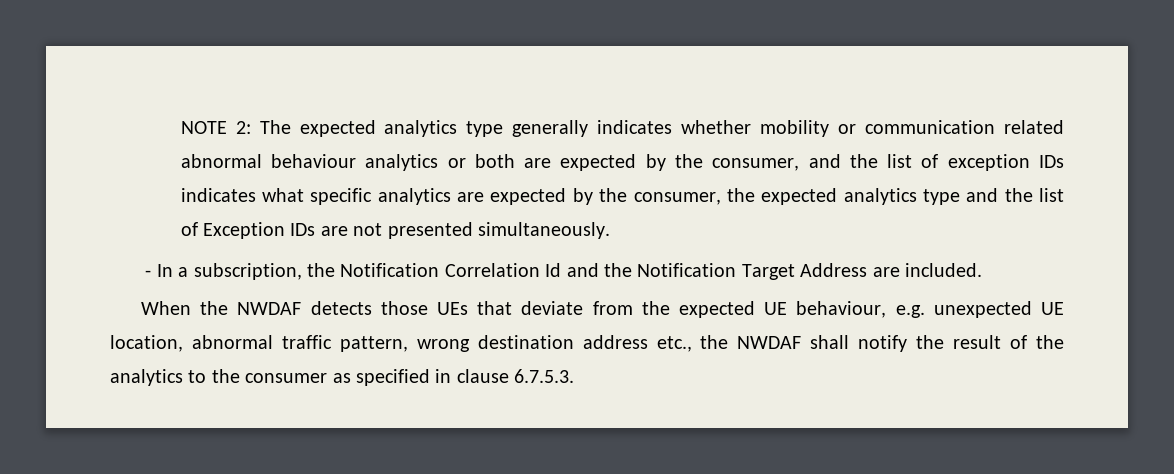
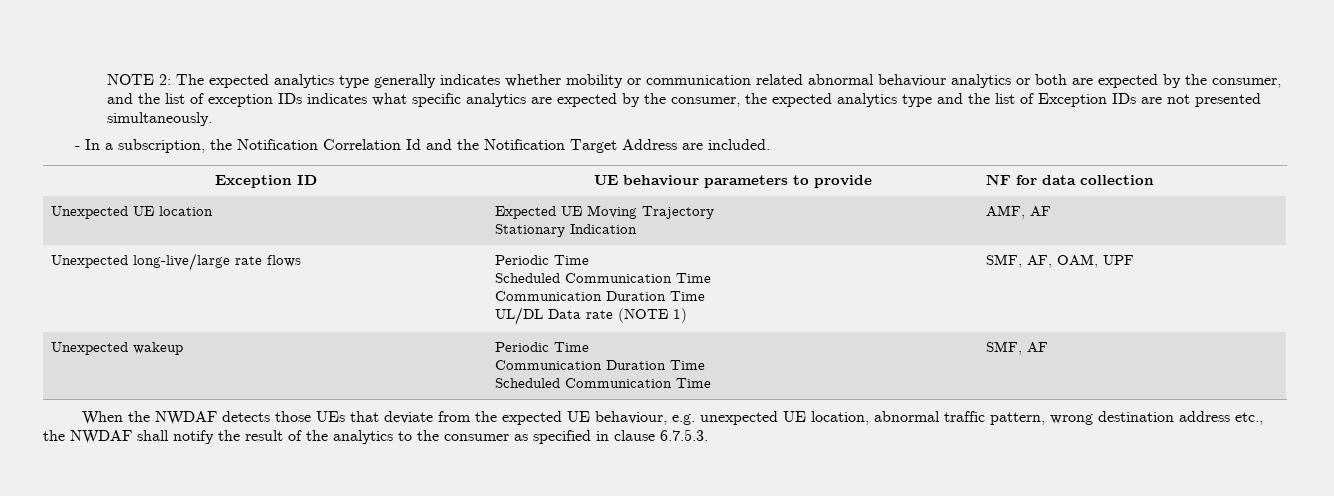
(982, 270) none -> [214,175,317,188] [594,175,872,188] [985,174,1154,185] [50,206,213,219] [494,205,714,219] [494,224,637,237] [985,205,1051,219] [50,253,301,271] [494,255,589,265] [494,273,711,283] [494,291,705,301] [494,307,687,325] [985,254,1134,268] [50,342,183,355] [494,342,589,352] [494,360,705,370] [494,378,711,388] [985,341,1048,355] // Exception ID | UE behaviour parameters to provide | NF for data collection // Unexpected UE location | Expected UE Moving Trajectory // Stationary Indication | AMF, AF // Unexpected long-live/large rate flows | Periodic Time // Scheduled Communication Time // Communication Duration Time // UL/DL Data rate (NOTE 1) | SMF, AF, OAM, UPF // Unexpected wakeup | Periodic Time // Communication Duration Time // Scheduled Communication Time | SMF, AF

